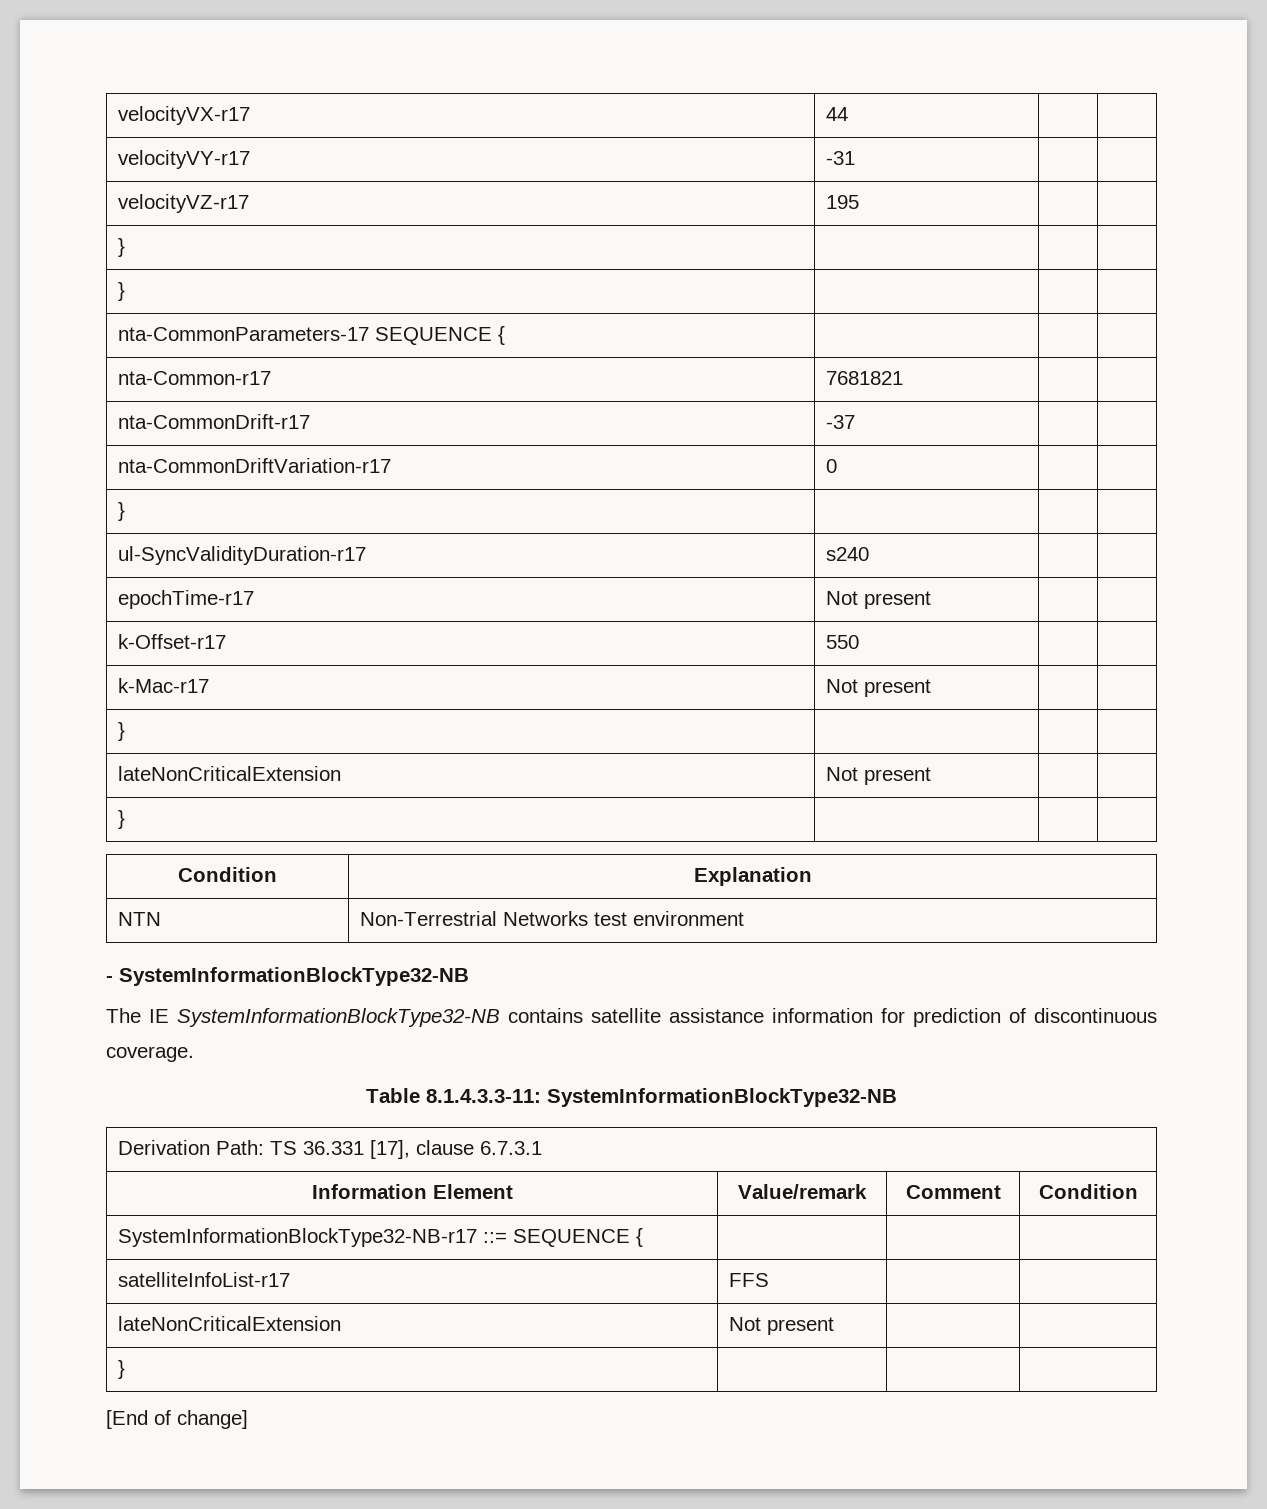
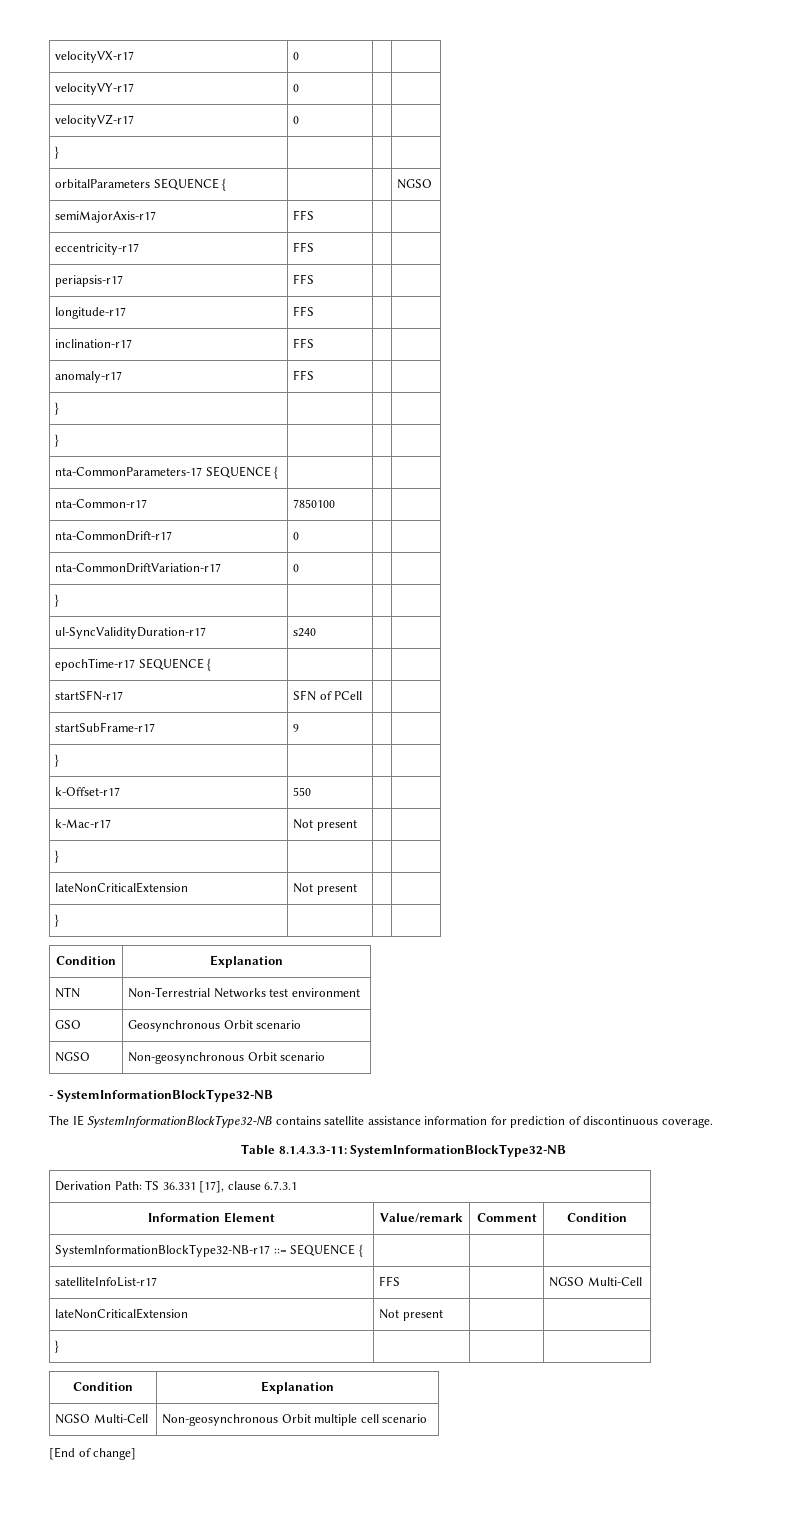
[826,107,849,121] 44 -> [293,52,300,60] 0
[826,151,856,165] -31 -> [293,84,300,92] 0
[826,195,860,209] 195 -> [293,116,300,124] [55,146,60,159] [55,178,227,191] [397,179,433,189] [55,211,157,223] [293,210,315,220] [55,243,140,255] [293,242,315,252] [55,275,124,287] [293,274,315,284] [55,307,127,319] [293,306,315,316] [55,339,133,348] [293,338,315,348] [55,371,123,383] [293,370,315,380] 0 | | // } | | | // orbitalParameters SEQUENCE { | | | NGSO // semiMajorAxis-r17 | FFS | | // eccentricity-r17 | FFS | | // periapsis-r17 | FFS | | // longitude-r17 | FFS | | // inclination-r17 | FFS | | // anomaly-r17 | FFS
[826,371,904,385] 7681821 -> [293,499,336,508] 7850100
[826,415,856,429] -37 -> [293,532,300,540] 0
[826,591,932,609] | Not present -> [138,658,212,671] [55,690,124,701] [293,690,363,701] [55,722,156,732] [293,724,300,732] [55,754,60,767] SEQUENCE { | | | // startSFN-r17 | SFN of PCell | | // startSubFrame-r17 | 9 | | // } |
(745, 918) none -> [55,1020,82,1029] [128,1020,302,1032] [55,1052,91,1062] [128,1052,326,1064] // GSO | Geosynchronous Orbit scenario // NGSO | Non-geosynchronous Orbit scenario
[118,1316,342,1331] [729,1317,835,1335] [118,1360,126,1379] // lateNonCriticalExtension | Not present | | // } | | | -> [549,1277,642,1287] [55,1308,189,1319] [379,1309,443,1321] [55,1340,60,1353] [73,1382,133,1391] [261,1381,334,1394] [55,1414,148,1424] [162,1414,428,1426] NGSO Multi-Cell // lateNonCriticalExtension | Not present | | // } | | | // Condition | Explanation // NGSO Multi-Cell | Non-geosynchronous Orbit multiple cell scenario

